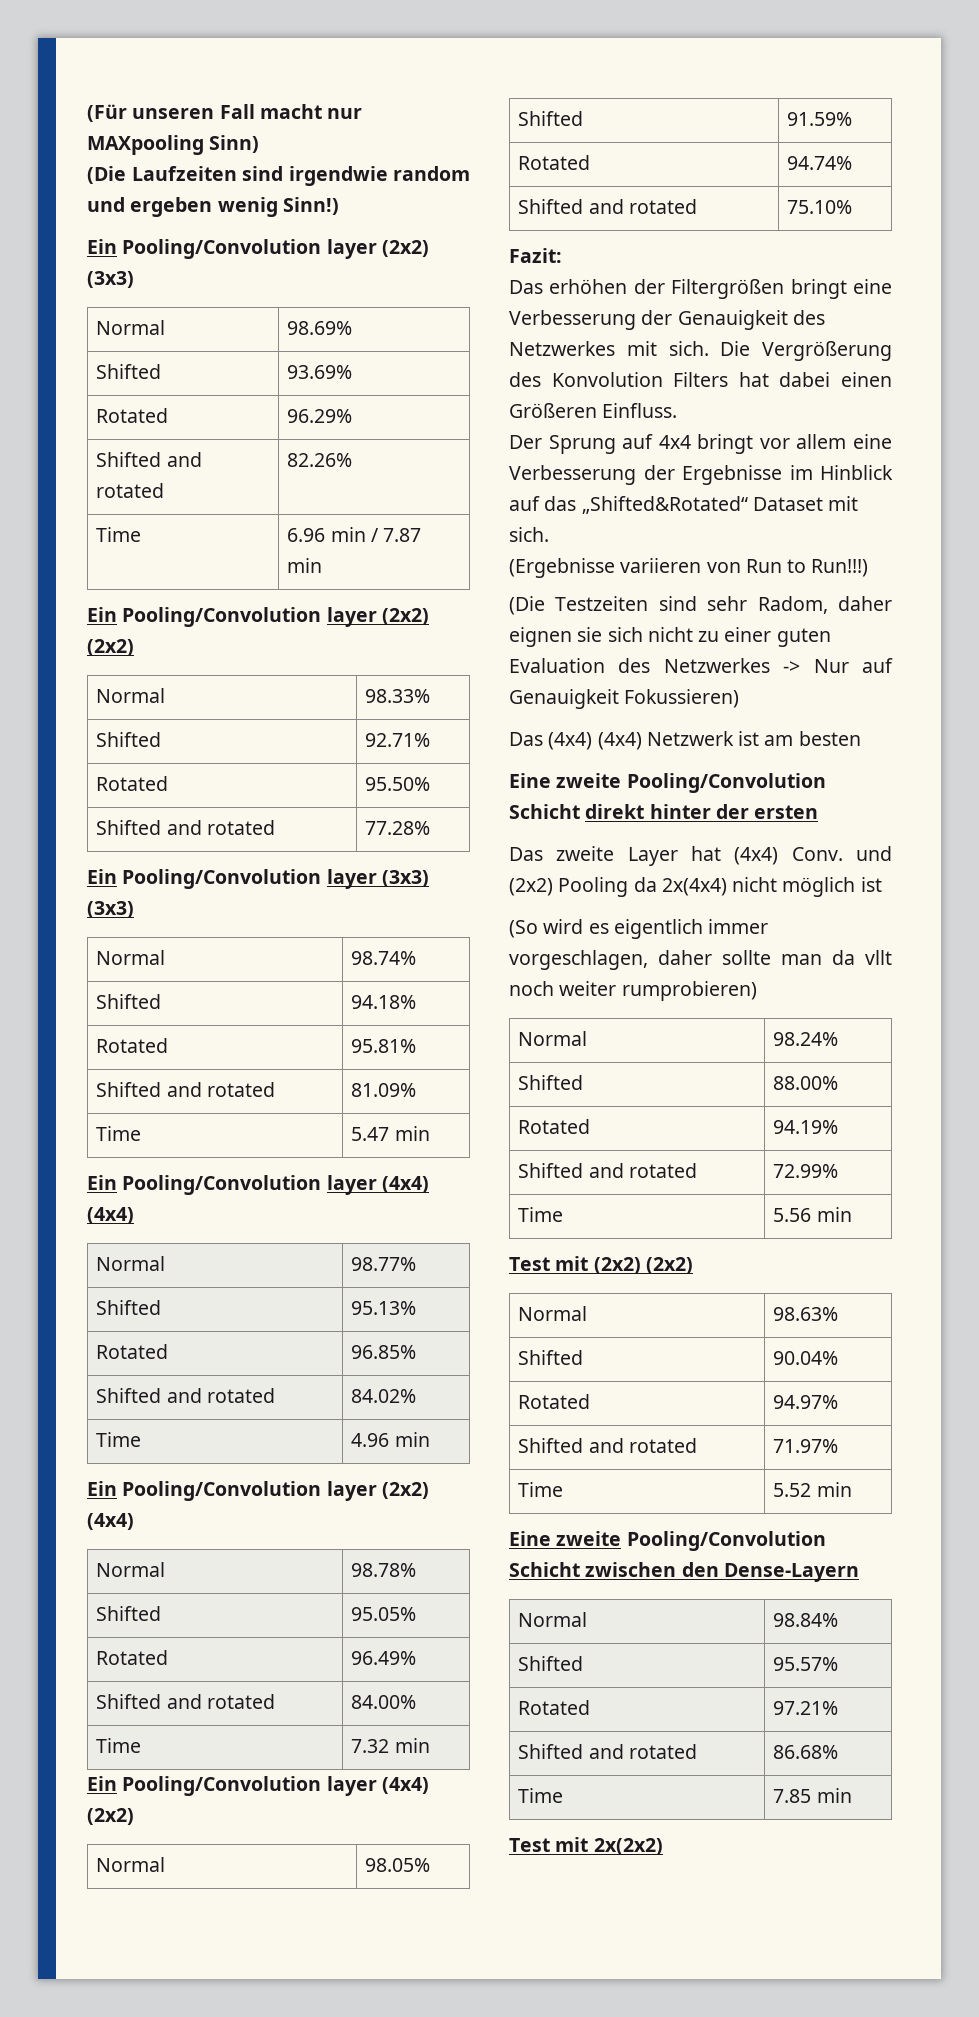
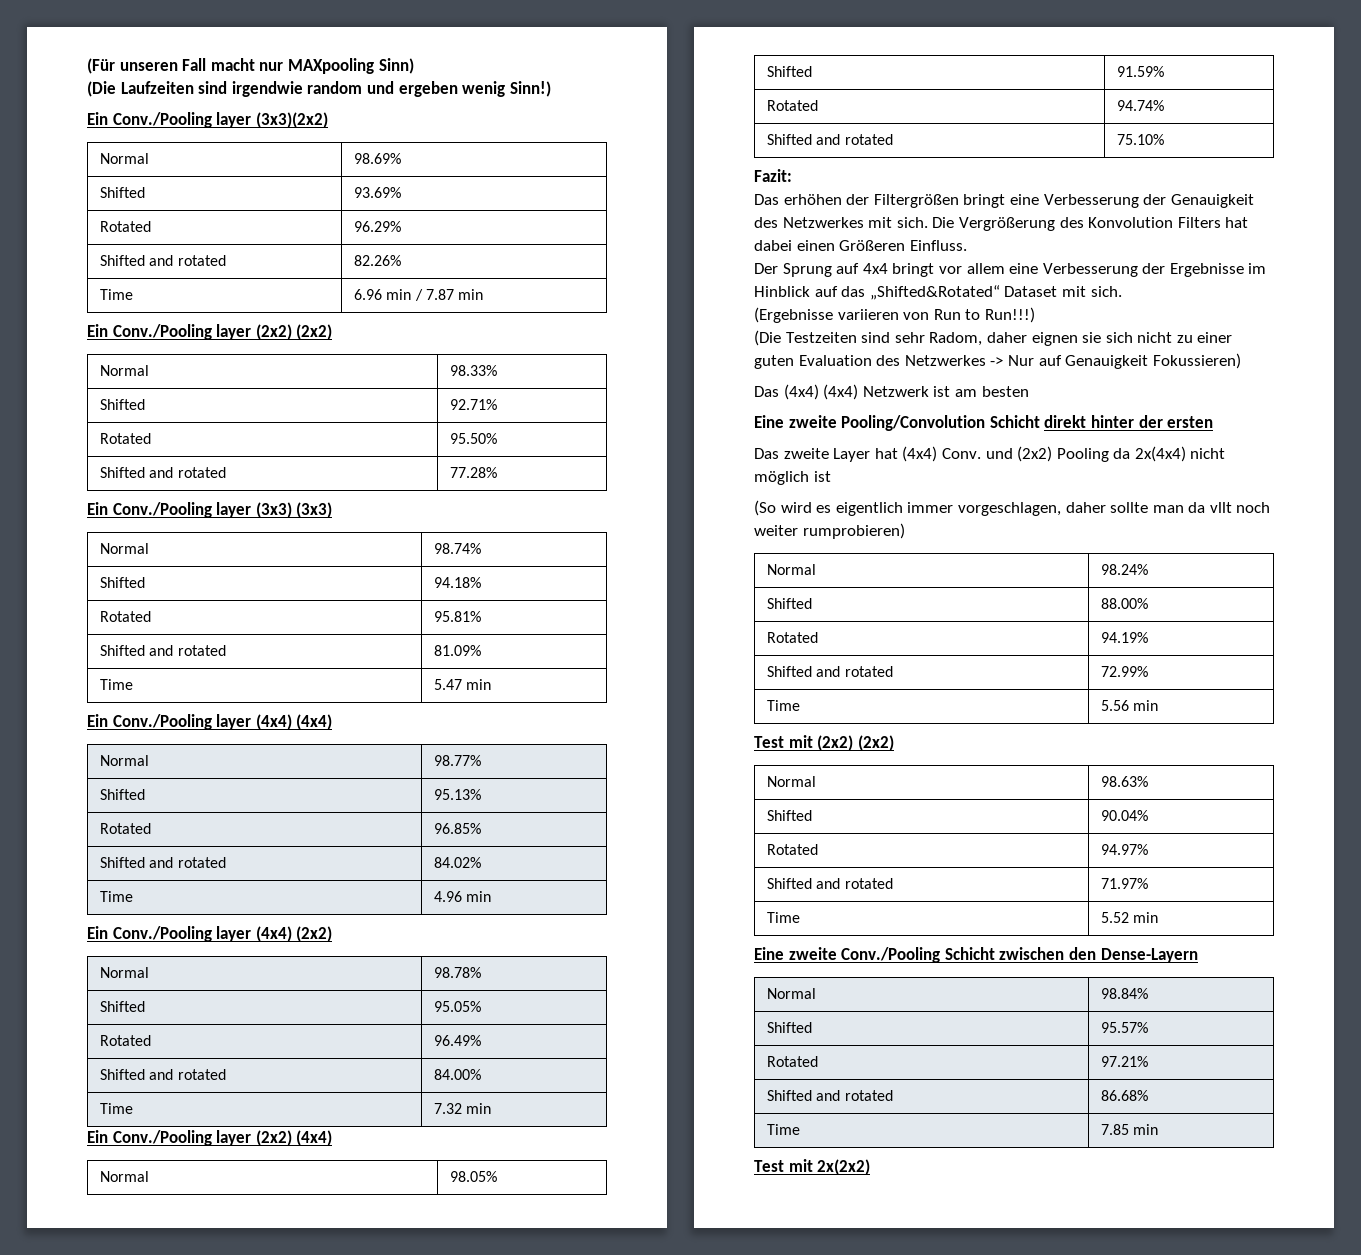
[122,239,429,259] [87,271,134,288] Pooling/Convolution layer (2x2) (3x3) -> [112,112,328,128] Conv./Pooling layer (3x3)(2x2)
[122,607,322,627] Pooling/Convolution -> [112,324,212,340] Conv./Pooling
[122,869,322,889] Pooling/Convolution -> [112,502,212,518] Conv./Pooling
[122,1175,322,1195] Pooling/Convolution -> [112,714,212,730] Conv./Pooling
[122,1481,429,1501] [87,1513,134,1530] Pooling/Convolution layer (2x2) (4x4) -> [112,926,333,942] Conv./Pooling layer (4x4) (2x2)
[122,1776,429,1796] [87,1808,134,1825] Pooling/Convolution layer (4x4) (2x2) -> [112,1130,333,1146] Conv./Pooling layer (2x2) (4x4)
[626,1531,826,1551] Pooling/Convolution -> [841,947,941,963] Conv./Pooling

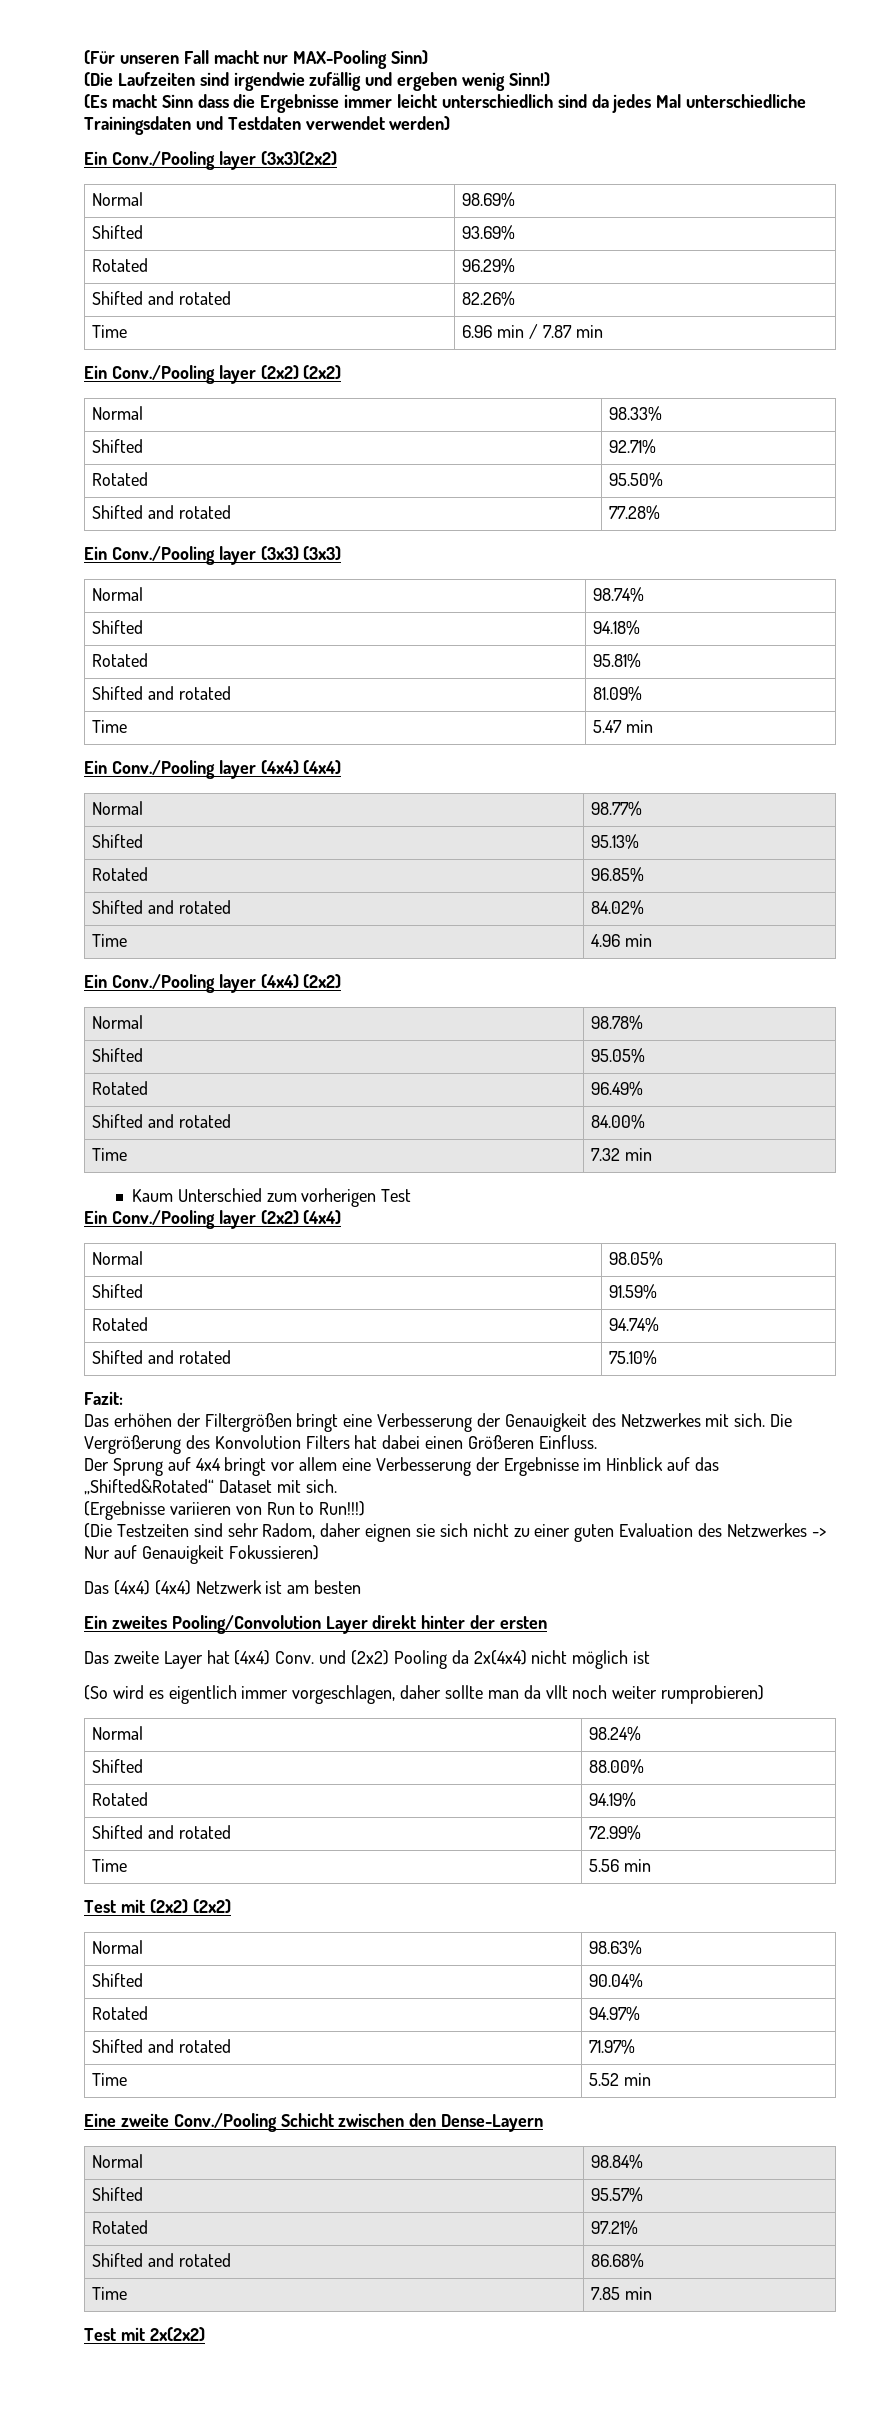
[287,58,374,74] MAXpooling -> [293,50,388,69] MAX-Pooling
[307,81,363,94] random -> [309,72,362,91] zufällig
(551, 89) none -> [84,94,807,113] [84,116,451,135] // (Es macht Sinn dass die Ergebnisse immer leicht unterschiedlich sind da jedes Mal unterschiedliche Trainingsdaten und Testdaten verwendet werden)
(492, 1108) none -> [131,1188,412,1207] // Kaum Unterschied zum vorherigen Test
[754,415,1040,431] Eine zweite Pooling/Convolution Schicht -> [84,1615,368,1634] Ein zweites Pooling/Convolution Layer

